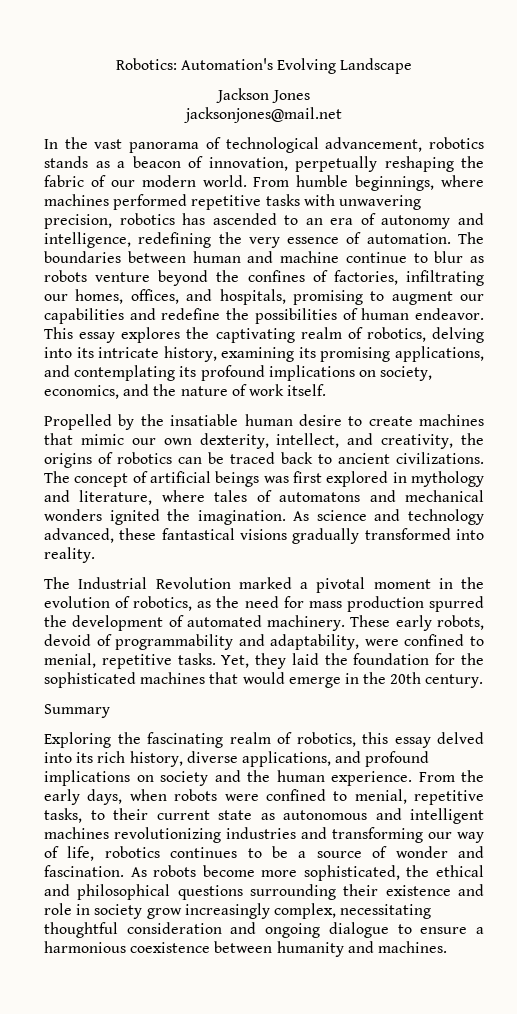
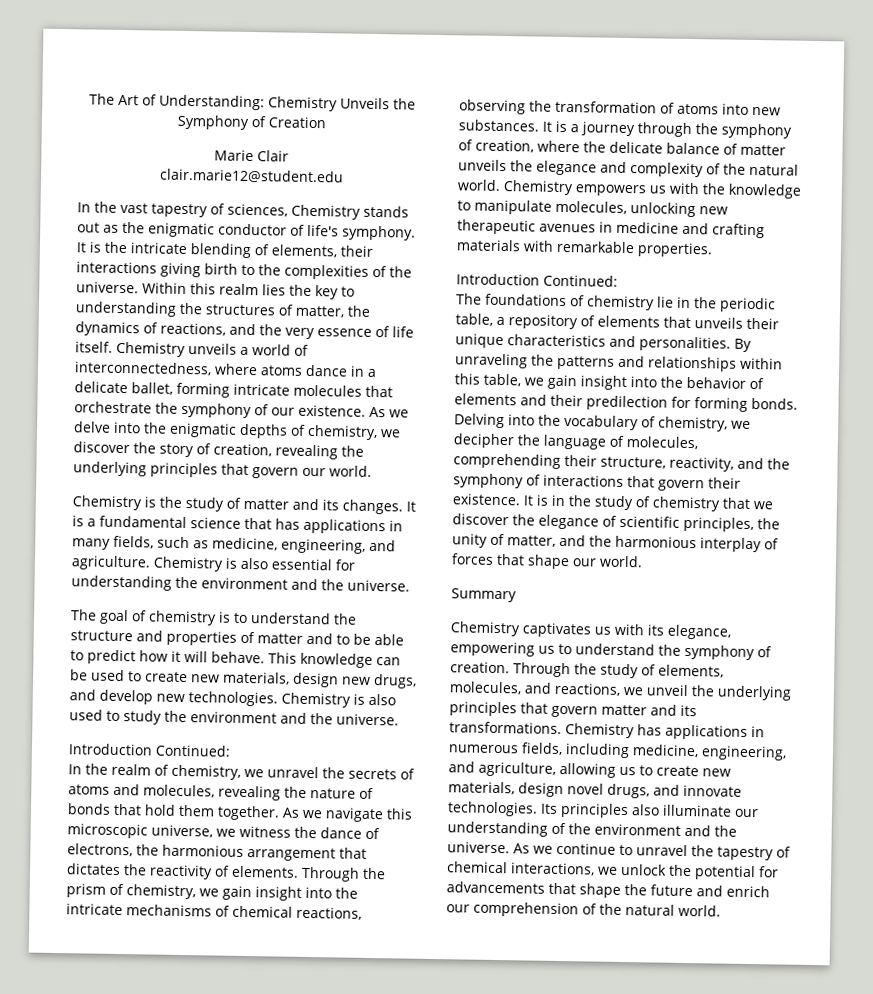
[115,58,413,74] [216,88,310,103] [184,107,342,123] [44,137,484,153] [44,156,484,172] [44,175,484,191] [44,194,421,210] [44,213,484,229] [44,232,484,248] [44,251,484,263] [44,270,485,286] [44,289,484,305] [44,308,485,324] [44,327,484,343] [44,346,484,362] [44,365,433,381] [44,384,327,399] [44,414,484,430] [44,433,484,449] [44,452,484,468] [44,471,484,487] [44,490,484,505] [44,509,484,525] [44,528,484,544] [44,547,95,563] [44,577,484,593] [44,596,484,612] [44,615,484,631] [44,634,484,650] [44,653,484,669] [44,672,484,688] [44,704,110,718] [44,732,484,748] [44,751,430,767] [44,770,484,786] [44,789,484,805] [44,808,484,824] [44,827,484,843] [44,846,484,861] [44,865,484,881] [44,884,484,900] [44,903,432,919] [44,922,485,938] [44,941,447,957] Robotics: Automation's Evolving Landscape // Jackson Jones // jacksonjones@mail.net // In the vast panorama of technological advancement, robotics stands as a beacon of innovation, perpetually reshaping the fabric of our modern world. From humble beginnings, where machines performed repetitive tasks with unwavering precision, robotics has ascended to an era of autonomy and intelligence, redefining the very essence of automation. The boundaries between human and machine continue to blur as robots venture beyond the confines of factories, infiltrating our homes, offices, and hospitals, promising to augment our capabilities and redefine the possibilities of human endeavor. This essay explores the captivating realm of robotics, delving into its intricate history, examining its promising applications, and contemplating its profound implications on society, economics, and the nature of work itself. // Propelled by the insatiable human desire to create machines that mimic our own dexterity, intellect, and creativity, the origins of robotics can be traced back to ancient civilizations. The concept of artificial beings was first explored in mythology and literature, where tales of automatons and mechanical wonders ignited the imagination. As science and technology advanced, these fantastical visions gradually transformed into reality. // The Industrial Revolution marked a pivotal moment in the evolution of robotics, as the need for mass production spurred the development of automated machinery. These early robots, devoid of programmability and adaptability, were confined to menial, repetitive tasks. Yet, they laid the foundation for the sophisticated machines that would emerge in the 20th century. // Summary // Exploring the fascinating realm of robotics, this essay delved into its rich history, diverse applications, and profound implications on society and the human experience. From the early days, when robots were confined to menial, repetitive tasks, to their current state as autonomous and intelligent machines revolutionizing industries and transforming our way of life, robotics continues to be a source of wonder and fascination. As robots become more sophisticated, the ethical and philosophical questions surrounding their existence and role in society grow increasingly complex, necessitating thoughtful consideration and ongoing dialogue to ensure a harmonious coexistence between humanity and machines. -> [89,93,416,112] [177,114,327,130] [214,149,289,162] [158,168,344,184] [77,201,409,220] [77,221,416,241] [76,241,373,259] [76,261,412,280] [76,281,355,300] [75,301,371,318] [75,321,414,340] [75,341,309,357] [74,361,377,378] [74,381,393,398] [74,401,409,419] [73,421,401,441] [73,441,364,460] [73,461,372,479] [72,495,416,515] [72,515,403,535] [72,535,396,554] [71,555,355,572] [71,575,410,592] [70,609,357,626] [70,630,404,646] [70,649,401,669] [70,669,417,689] [69,689,396,708] [69,709,399,726] [68,743,231,757] [68,763,415,780] [68,783,374,801] [67,803,413,823] [67,823,380,840] [67,843,367,862] [66,863,386,882] [66,883,358,901] [66,903,362,920] [459,99,781,116] [458,119,792,139] [458,139,786,156] [458,159,799,178] [457,179,802,199] [457,199,728,218] [457,219,765,239] [456,239,713,258] [456,273,618,287] [456,293,776,313] [455,313,779,330] [455,333,752,352] [455,353,783,372] [454,373,764,391] [454,393,798,412] [454,413,751,432] [453,433,698,450] [453,453,790,472] [453,473,741,492] [452,493,773,512] [452,513,780,533] [452,533,779,553] [451,553,643,570] [451,588,517,603] [450,621,731,640] [450,641,772,661] [450,661,724,679] [449,681,792,701] [449,701,697,718] [449,721,765,740] [448,742,787,761] [448,761,731,778] [448,781,742,799] [447,801,759,819] [447,821,737,837] [447,841,791,861] [447,861,779,881] [446,881,770,898] [446,901,721,918] The Art of Understanding: Chemistry Unveils the Symphony of Creation // Marie Clair // clair.marie12@student.edu // In the vast tapestry of sciences, Chemistry stands out as the enigmatic conductor of life's symphony. It is the intricate blending of elements, their interactions giving birth to the complexities of the universe. Within this realm lies the key to understanding the structures of matter, the dynamics of reactions, and the very essence of life itself. Chemistry unveils a world of interconnectedness, where atoms dance in a delicate ballet, forming intricate molecules that orchestrate the symphony of our existence. As we delve into the enigmatic depths of chemistry, we discover the story of creation, revealing the underlying principles that govern our world. // Chemistry is the study of matter and its changes. It is a fundamental science that has applications in many fields, such as medicine, engineering, and agriculture. Chemistry is also essential for understanding the environment and the universe. // The goal of chemistry is to understand the structure and properties of matter and to be able to predict how it will behave. This knowledge can be used to create new materials, design new drugs, and develop new technologies. Chemistry is also used to study the environment and the universe. // Introduction Continued: // In the realm of chemistry, we unravel the secrets of atoms and molecules, revealing the nature of bonds that hold them together. As we navigate this microscopic universe, we witness the dance of electrons, the harmonious arrangement that dictates the reactivity of elements. Through the prism of chemistry, we gain insight into the intricate mechanisms of chemical reactions, observing the transformation of atoms into new substances. It is a journey through the symphony of creation, where the delicate balance of matter unveils the elegance and complexity of the natural world. Chemistry empowers us with the knowledge to manipulate molecules, unlocking new therapeutic avenues in medicine and crafting materials with remarkable properties. // Introduction Continued: // The foundations of chemistry lie in the periodic table, a repository of elements that unveils their unique characteristics and personalities. By unraveling the patterns and relationships within this table, we gain insight into the behavior of elements and their predilection for forming bonds. Delving into the vocabulary of chemistry, we decipher the language of molecules, comprehending their structure, reactivity, and the symphony of interactions that govern their existence. It is in the study of chemistry that we discover the elegance of scientific principles, the unity of matter, and the harmonious interplay of forces that shape our world. // Summary // Chemistry captivates us with its elegance, empowering us to understand the symphony of creation. Through the study of elements, molecules, and reactions, we unveil the underlying principles that govern matter and its transformations. Chemistry has applications in numerous fields, including medicine, engineering, and agriculture, allowing us to create new materials, design novel drugs, and innovate technologies. Its principles also illuminate our understanding of the environment and the universe. As we continue to unravel the tapestry of chemical interactions, we unlock the potential for advancements that shape the future and enrich our comprehension of the natural world.

